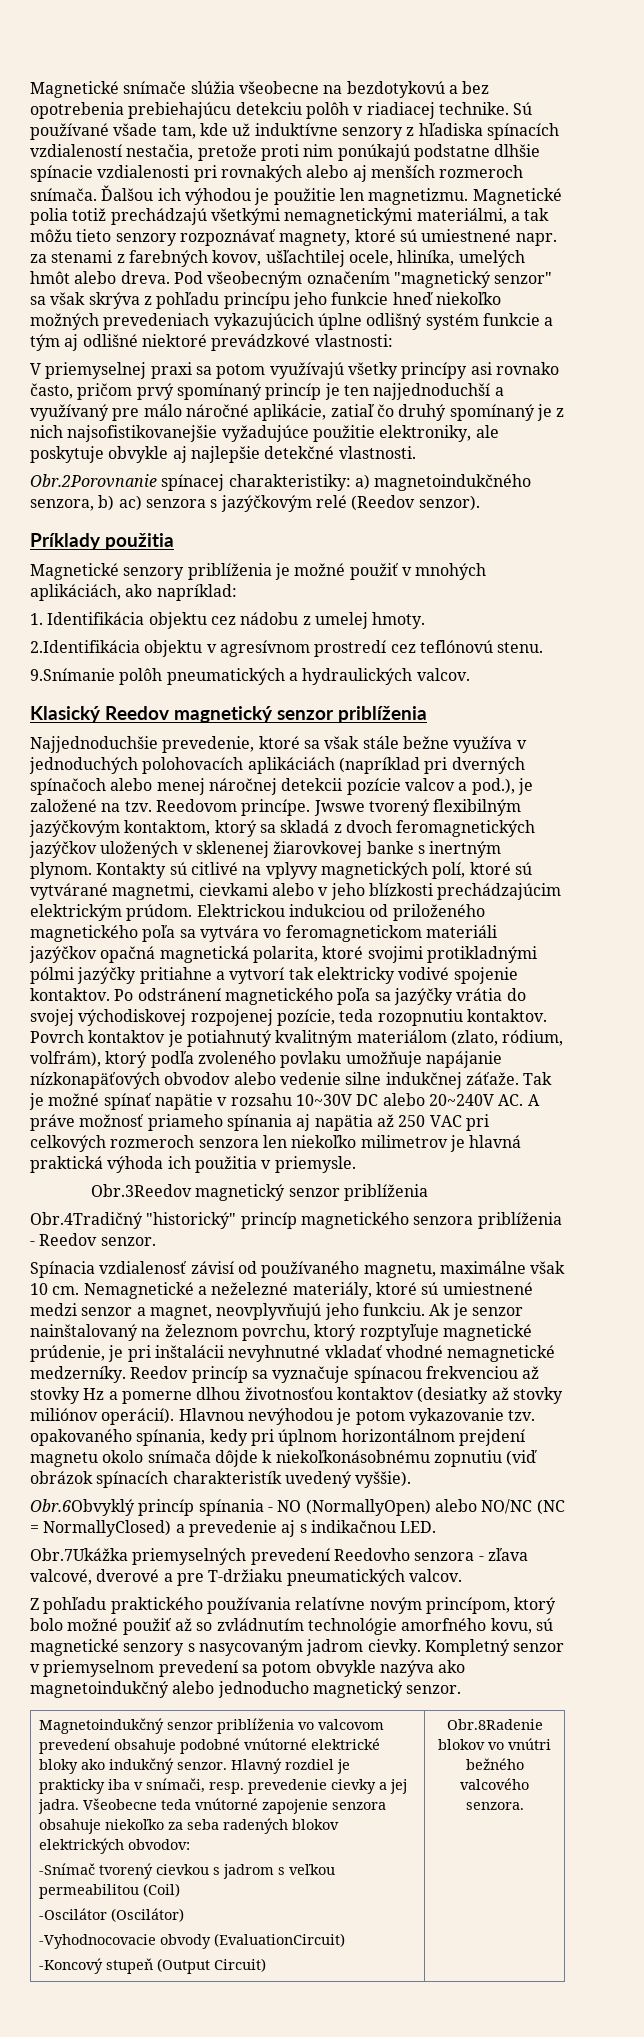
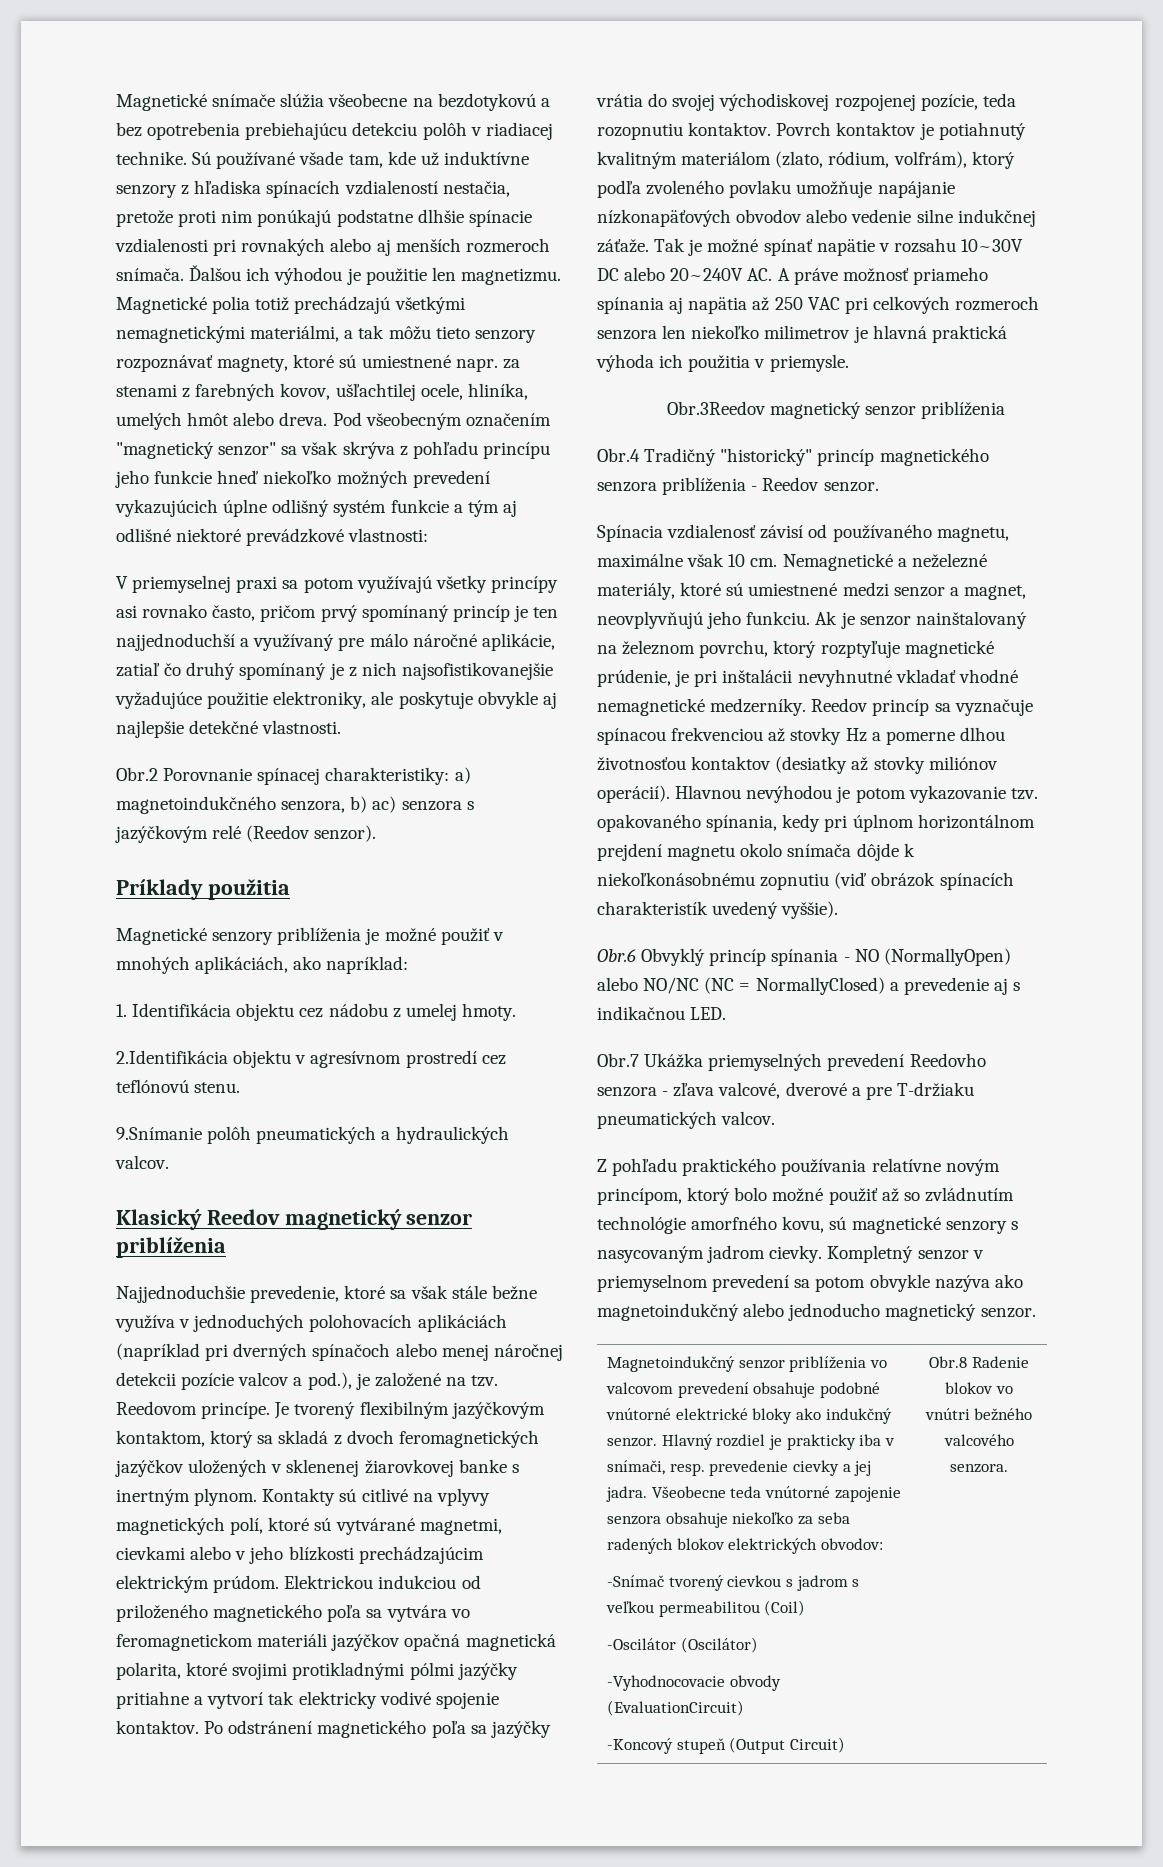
[103,313,210,330] prevedeniach -> [412,470,490,488] prevedení
[30,474,157,488] Obr.2Porovnanie -> [116,767,253,781] Obr.2 Porovnanie
[313,800,365,816] Jwswe -> [274,1402,290,1419] Je
[30,1212,143,1229] Obr.4Tradičný -> [597,448,717,466] Obr.4 Tradičný
[30,1499,135,1516] Obr.6Obvyklý -> [597,948,706,966] Obr.6 Obvyklý
[30,1548,128,1561] Obr.7Ukážka -> [597,1053,704,1068] Obr.7 Ukážka
[446,1719,543,1730] Obr.8Radenie -> [929,1356,1029,1368] Obr.8 Radenie

